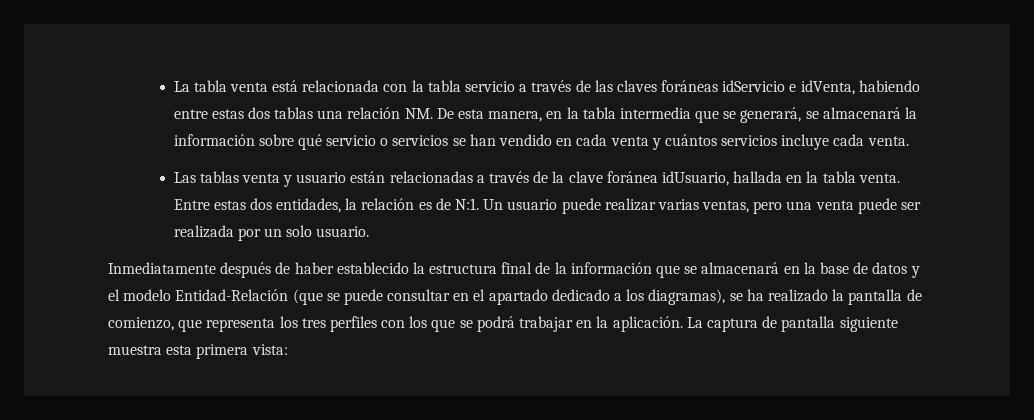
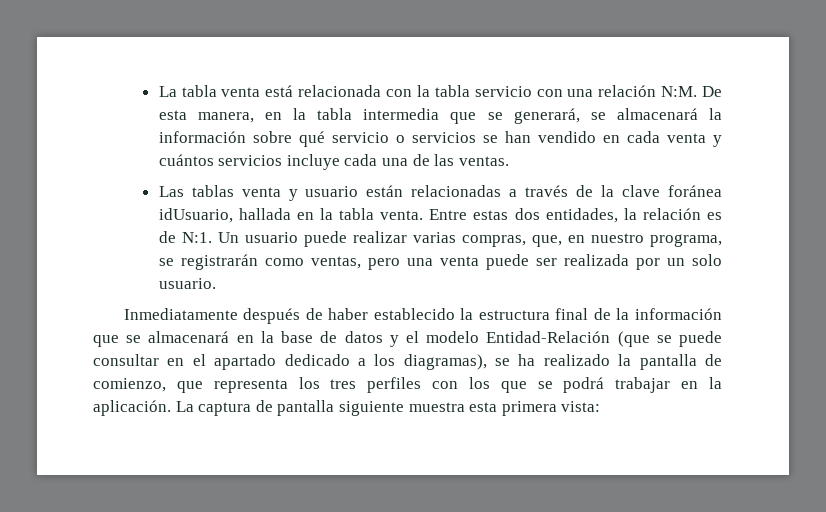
[519,80,920,95] [173,107,314,119] a través de las claves foráneas idServicio e idVenta, habiendo entre estas dos tablas -> [536,89,563,97] con
[404,108,433,119] NM. -> [661,86,698,97] N:M.
[867,136,909,146] venta. -> [382,154,509,166] una de las ventas.
(699, 204) none -> [461,233,722,247] [158,254,304,270] compras, que, en nuestro programa, se registrarán como

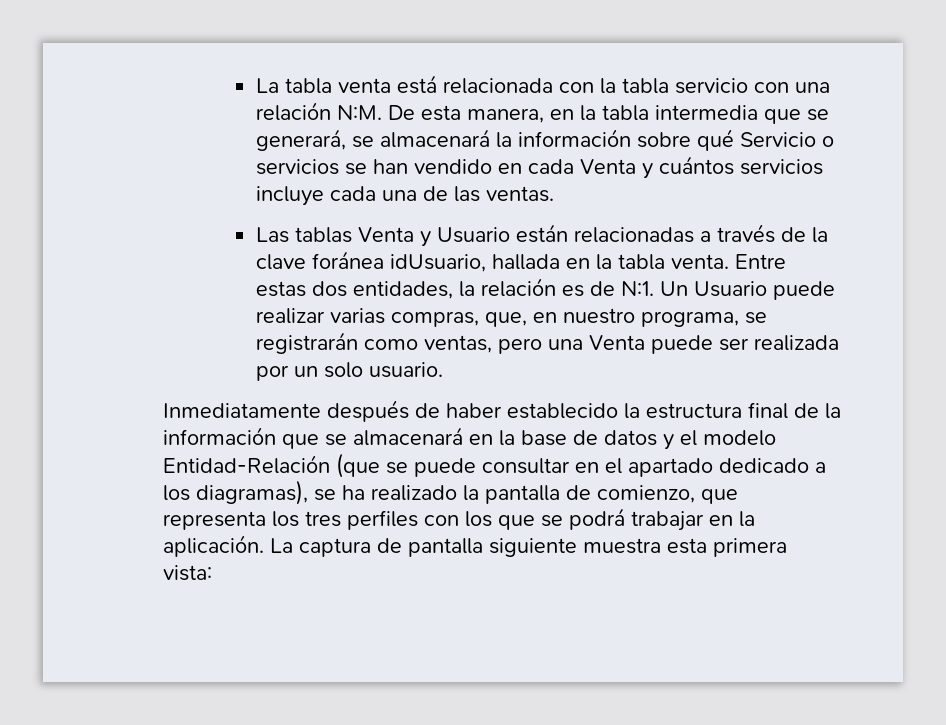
[331,132,389,143] servicio -> [740,132,817,147] Servicio
[666,133,706,143] venta -> [580,159,637,174] Venta
[241,186,359,201] venta y usuario -> [358,227,511,247] Venta y Usuario
[244,232,298,243] usuario -> [694,281,768,297] Usuario
[439,256,479,266] venta -> [589,335,646,350] Venta

